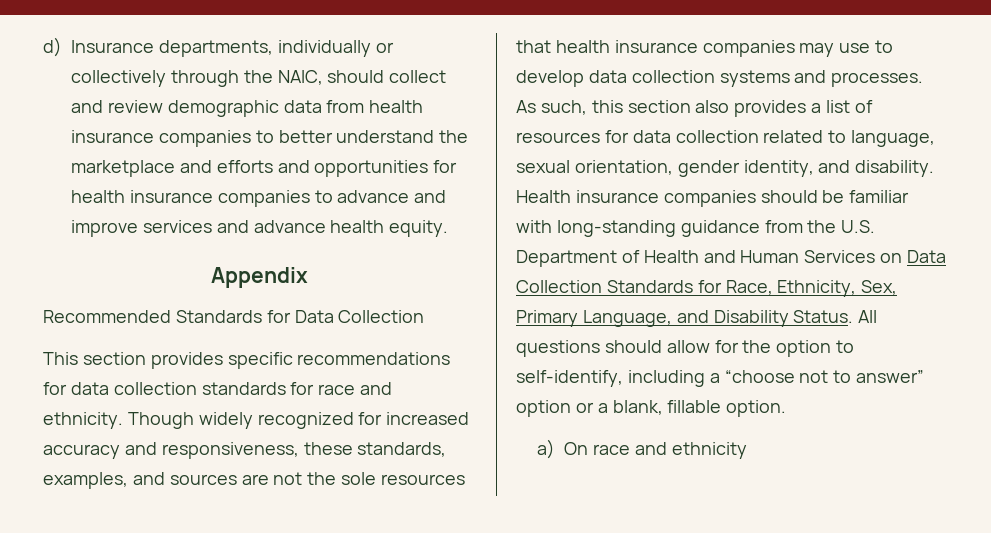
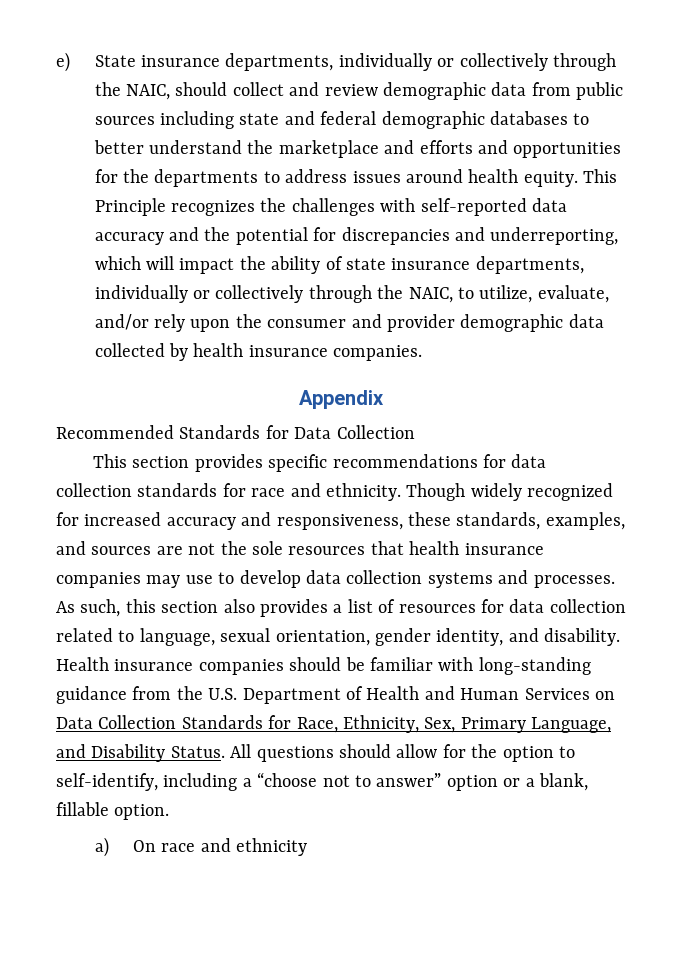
[43,37,154,57] d) Insurance -> [56,52,220,72] e) State insurance
[369,100,424,113] [71,130,251,147] health insurance companies -> [576,82,624,100] [94,111,568,129] public sources including state and federal demographic databases
[71,190,447,207] [71,220,449,237] health insurance companies to advance and improve services and advance health equity. -> [122,169,618,187] [94,198,567,216] [94,227,619,245] [94,256,584,274] [94,285,609,303] [94,314,604,332] [94,343,423,361] the departments to address issues around health equity. This Principle recognizes the challenges with self-reported data accuracy and the potential for discrepancies and underreporting, which will impact the ability of state insurance departments, individually or collectively through the NAIC, to utilize, evaluate, and/or rely upon the consumer and provider demographic data collected by health insurance companies.

